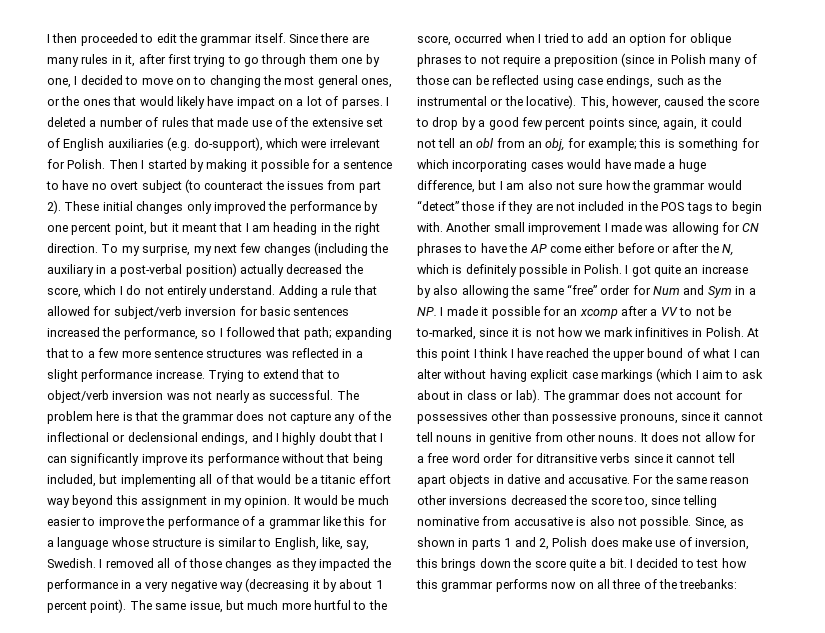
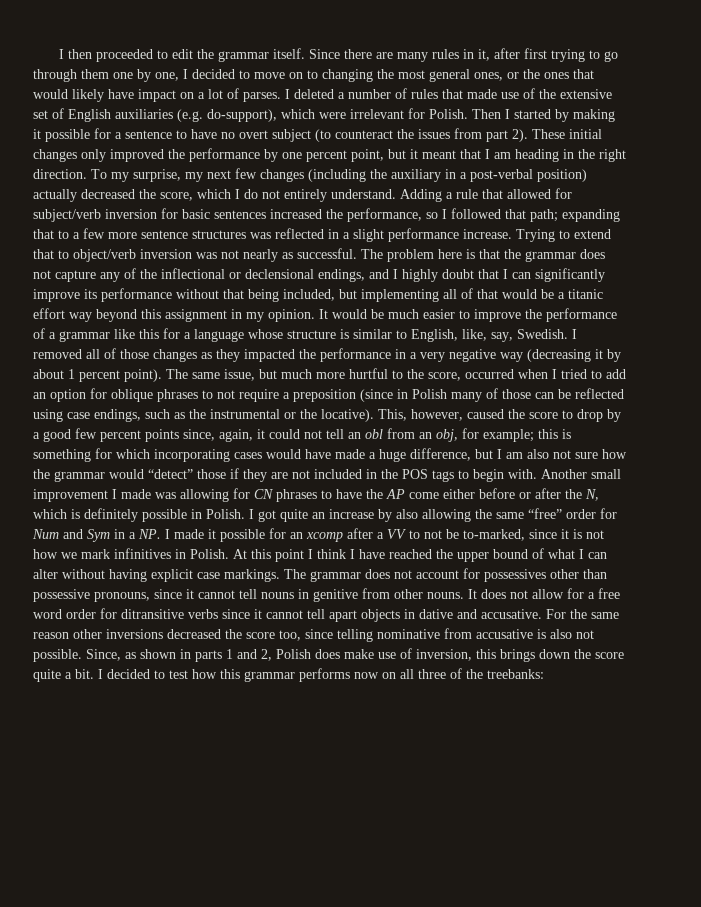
[600,368,763,382] [417,389,540,403] markings (which I aim to ask about in class or lab). -> [224,569,280,582] markings.

